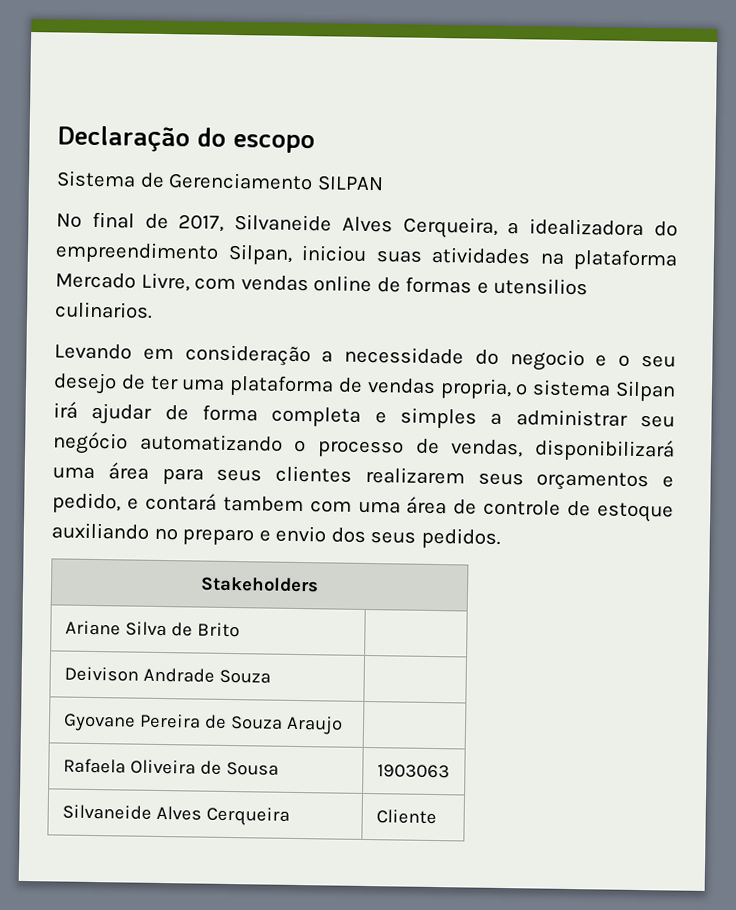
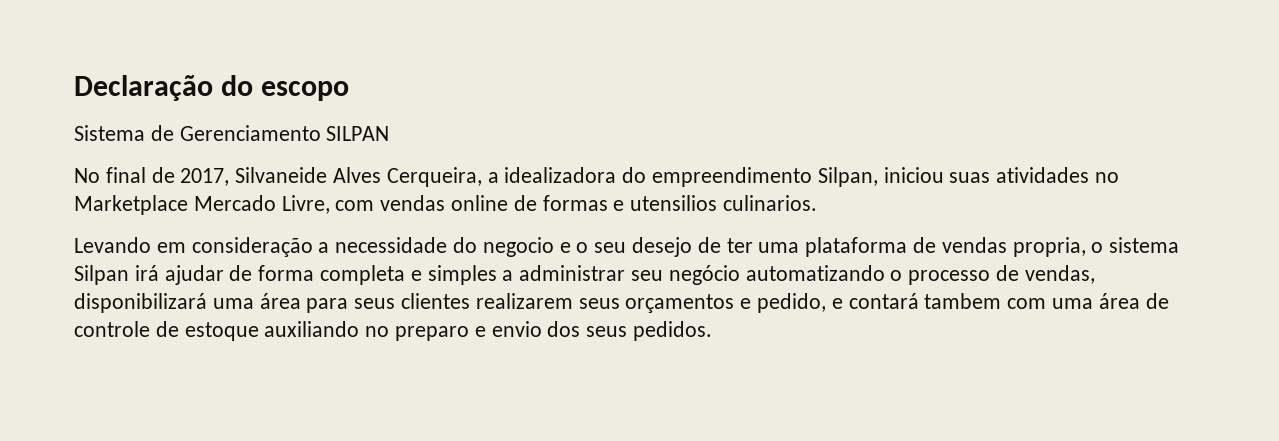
[539,248,678,271] na plataforma -> [1095,172,1120,183] [74,195,188,215] no Marketplace
[200,576,319,593] [64,620,240,638] [63,666,271,684] [62,713,343,735] [62,758,279,776] [376,764,450,779] [61,804,290,826] [375,809,437,825] // Stakeholders // Ariane Silva de Brito | // Deivison Andrade Souza | // Gyovane Pereira de Souza Araujo | // Rafaela Oliveira de Sousa | 1903063 // Silvaneide Alves Cerqueira | Cliente -> (713, 331) none

